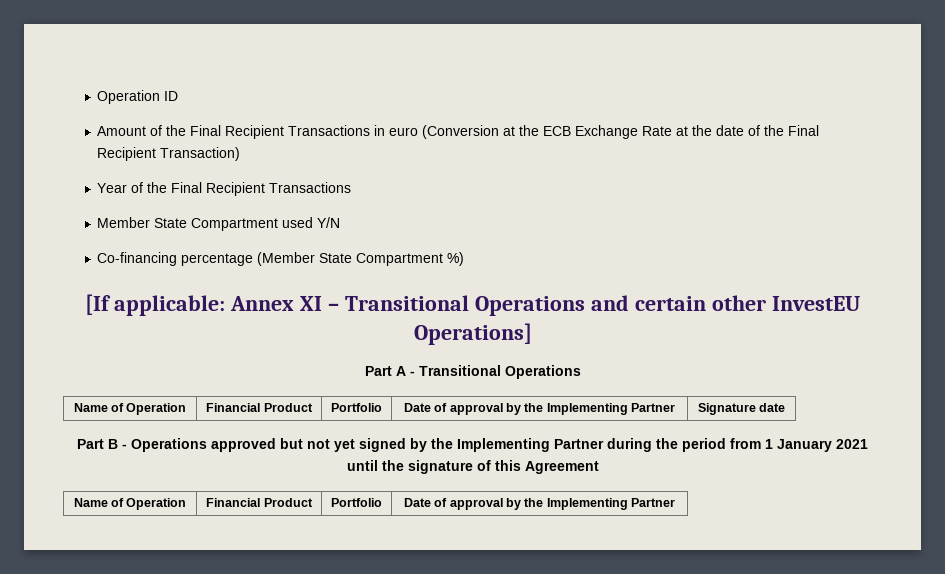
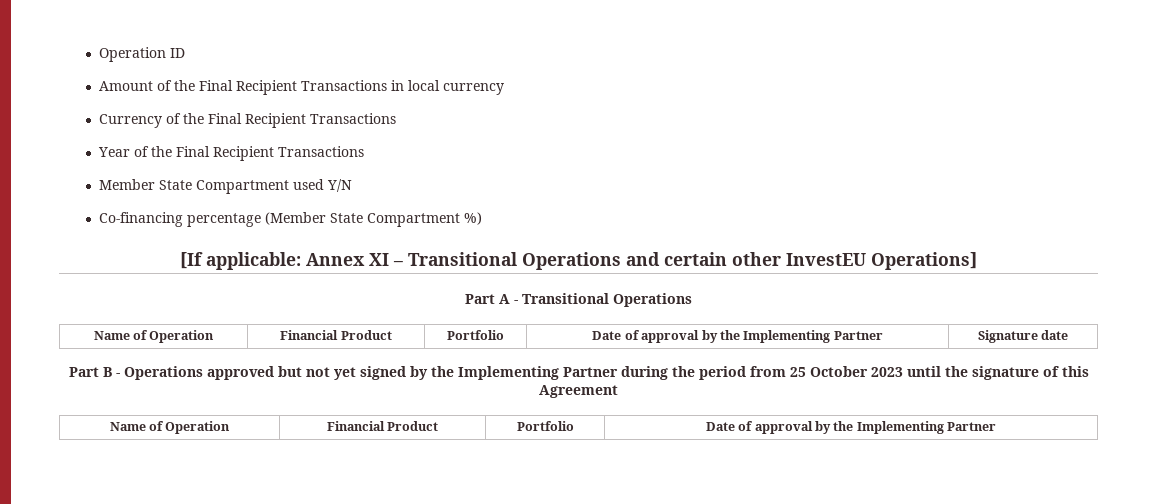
[389,125,820,139] [97,147,241,161] euro (Conversion at the ECB Exchange Rate at the date of the Final Recipient Transaction) -> [407,80,504,95] [98,113,396,128] local currency // Currency of the Final Recipient Transactions
[765,439,868,452] 1 January 2021 -> [789,366,903,377] 25 October 2023

